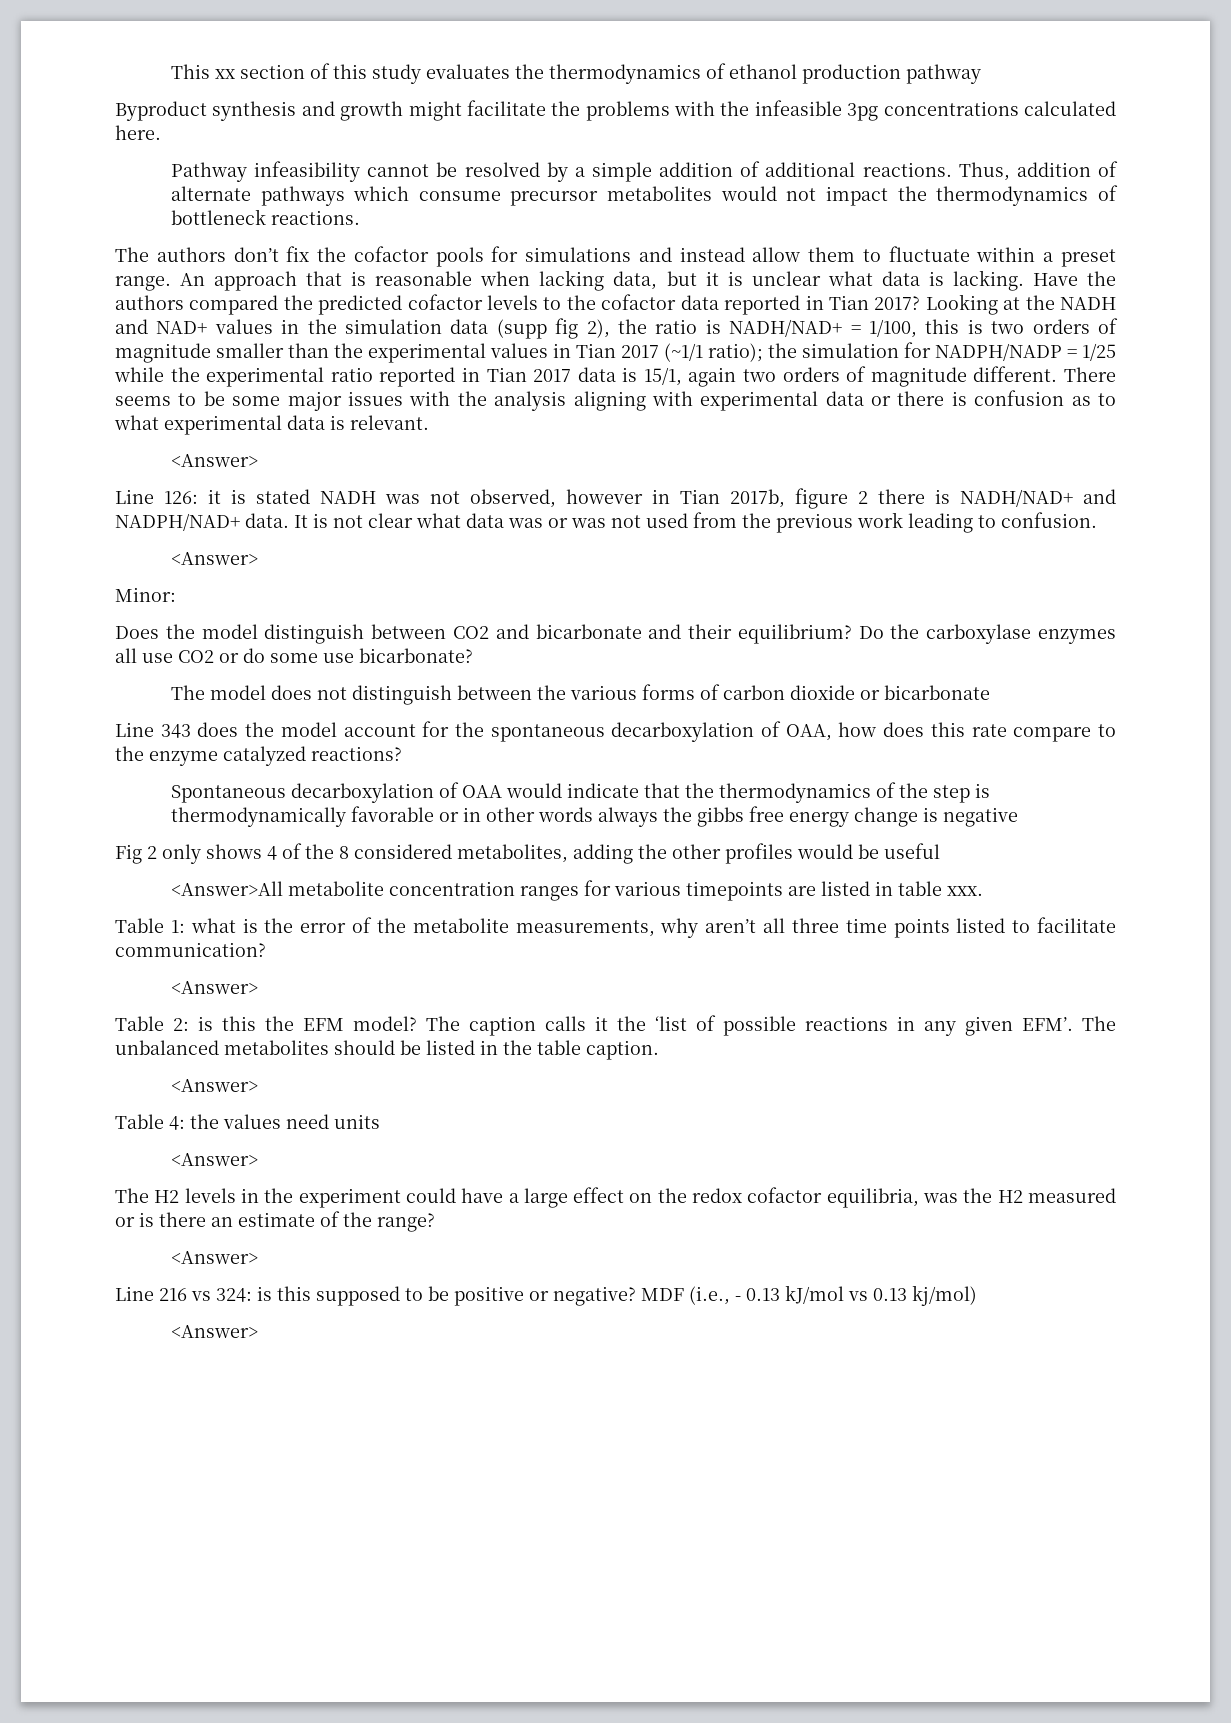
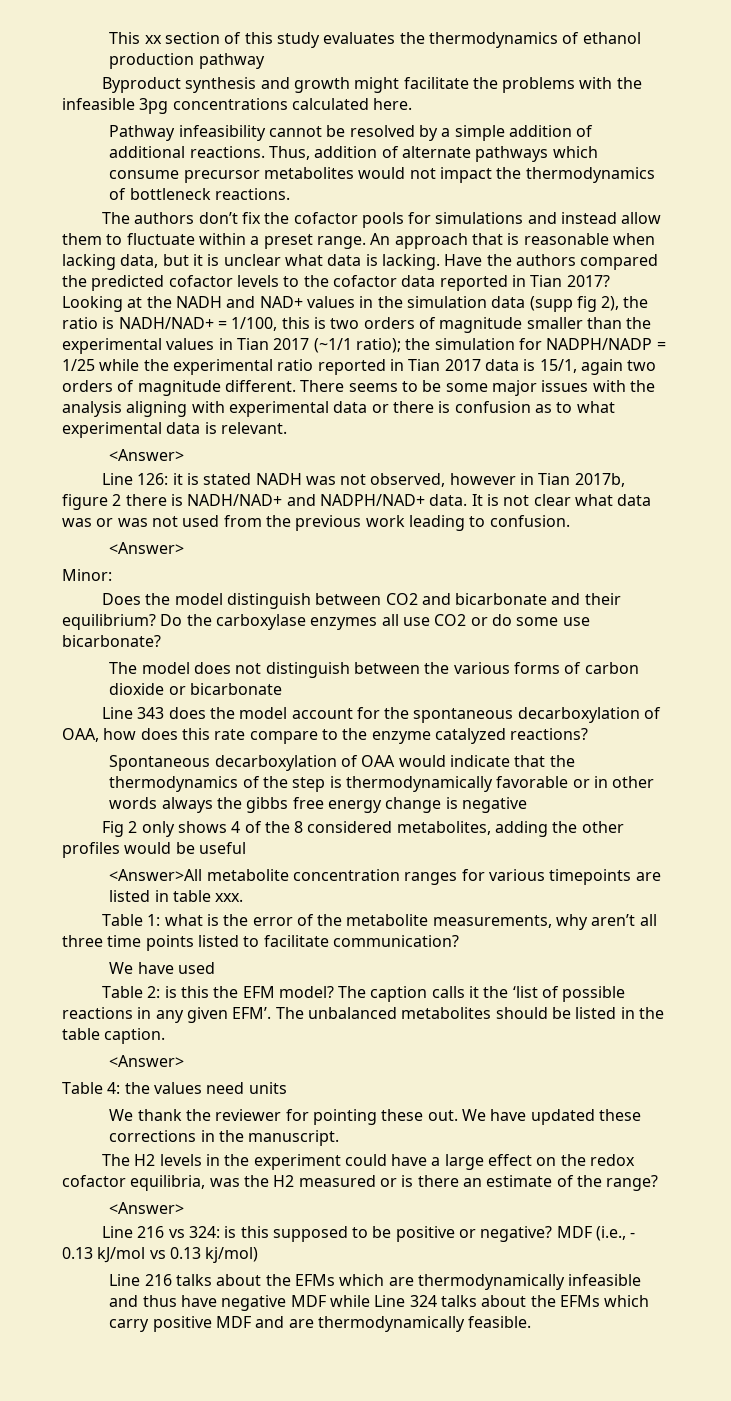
[170,981,258,994] <Answer> -> [109,962,216,974] We have used
[170,1153,258,1166] <Answer> -> [109,1109,641,1125] [109,1130,340,1146] We thank the reviewer for pointing these out. We have updated these corrections in the manuscript.
[170,1325,258,1338] <Answer> -> [109,1274,642,1290] [109,1295,650,1311] [109,1316,532,1332] Line 216 talks about the EFMs which are thermodynamically infeasible and thus have negative MDF while Line 324 talks about the EFMs which carry positive MDF and are thermodynamically feasible.

